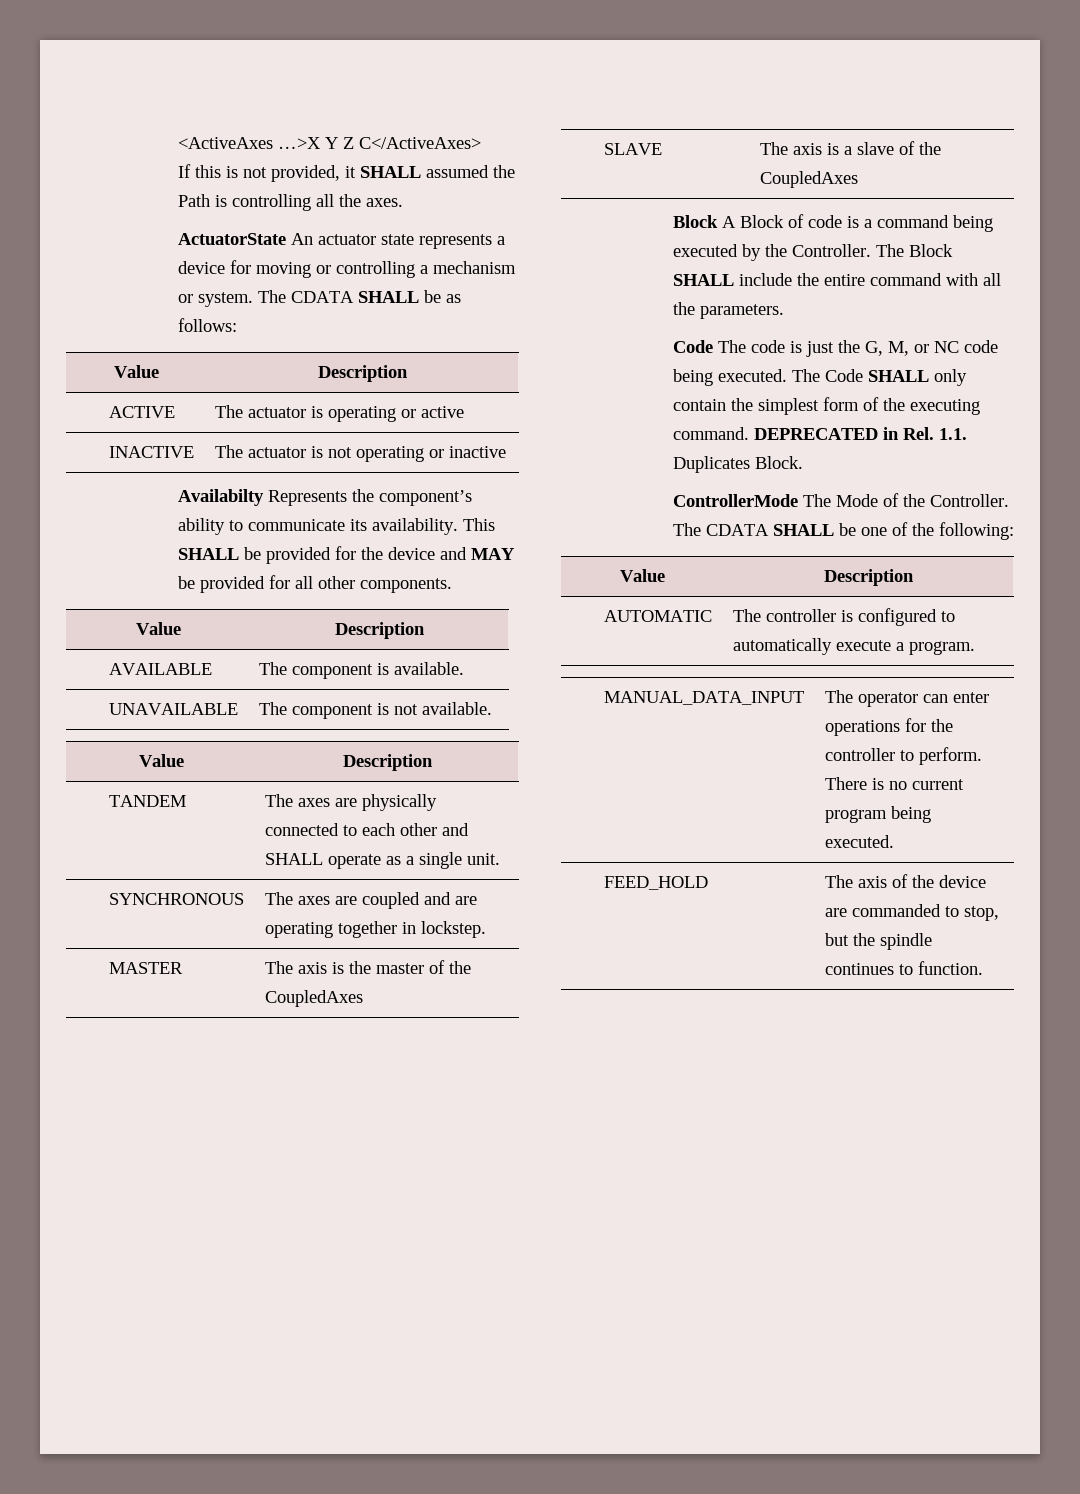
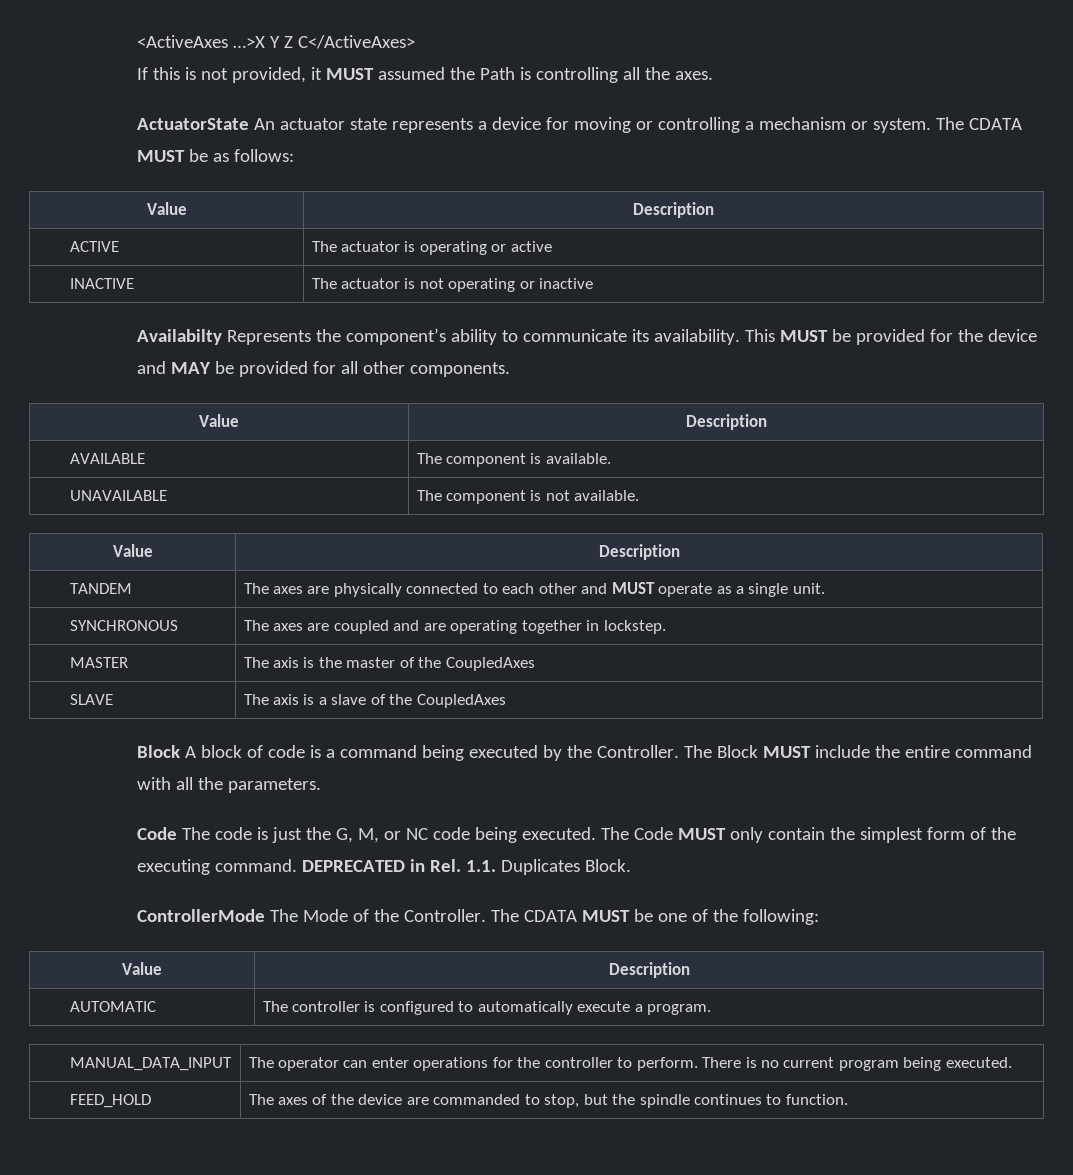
[359,166,421,178] SHALL -> [325,68,374,80] MUST
[357,291,419,303] SHALL -> [136,150,185,162] MUST
[177,548,239,560] SHALL -> [779,330,828,342] MUST
[264,853,323,865] SHALL -> [611,582,655,594] MUST
[739,215,784,228] Block -> [200,745,242,758] block
[672,274,734,286] SHALL -> [762,746,811,758] MUST
[867,370,929,382] SHALL -> [677,828,726,840] MUST
[772,524,834,536] SHALL -> [581,910,630,922] MUST
[857,876,887,888] axis -> [277,1097,308,1105] axes

